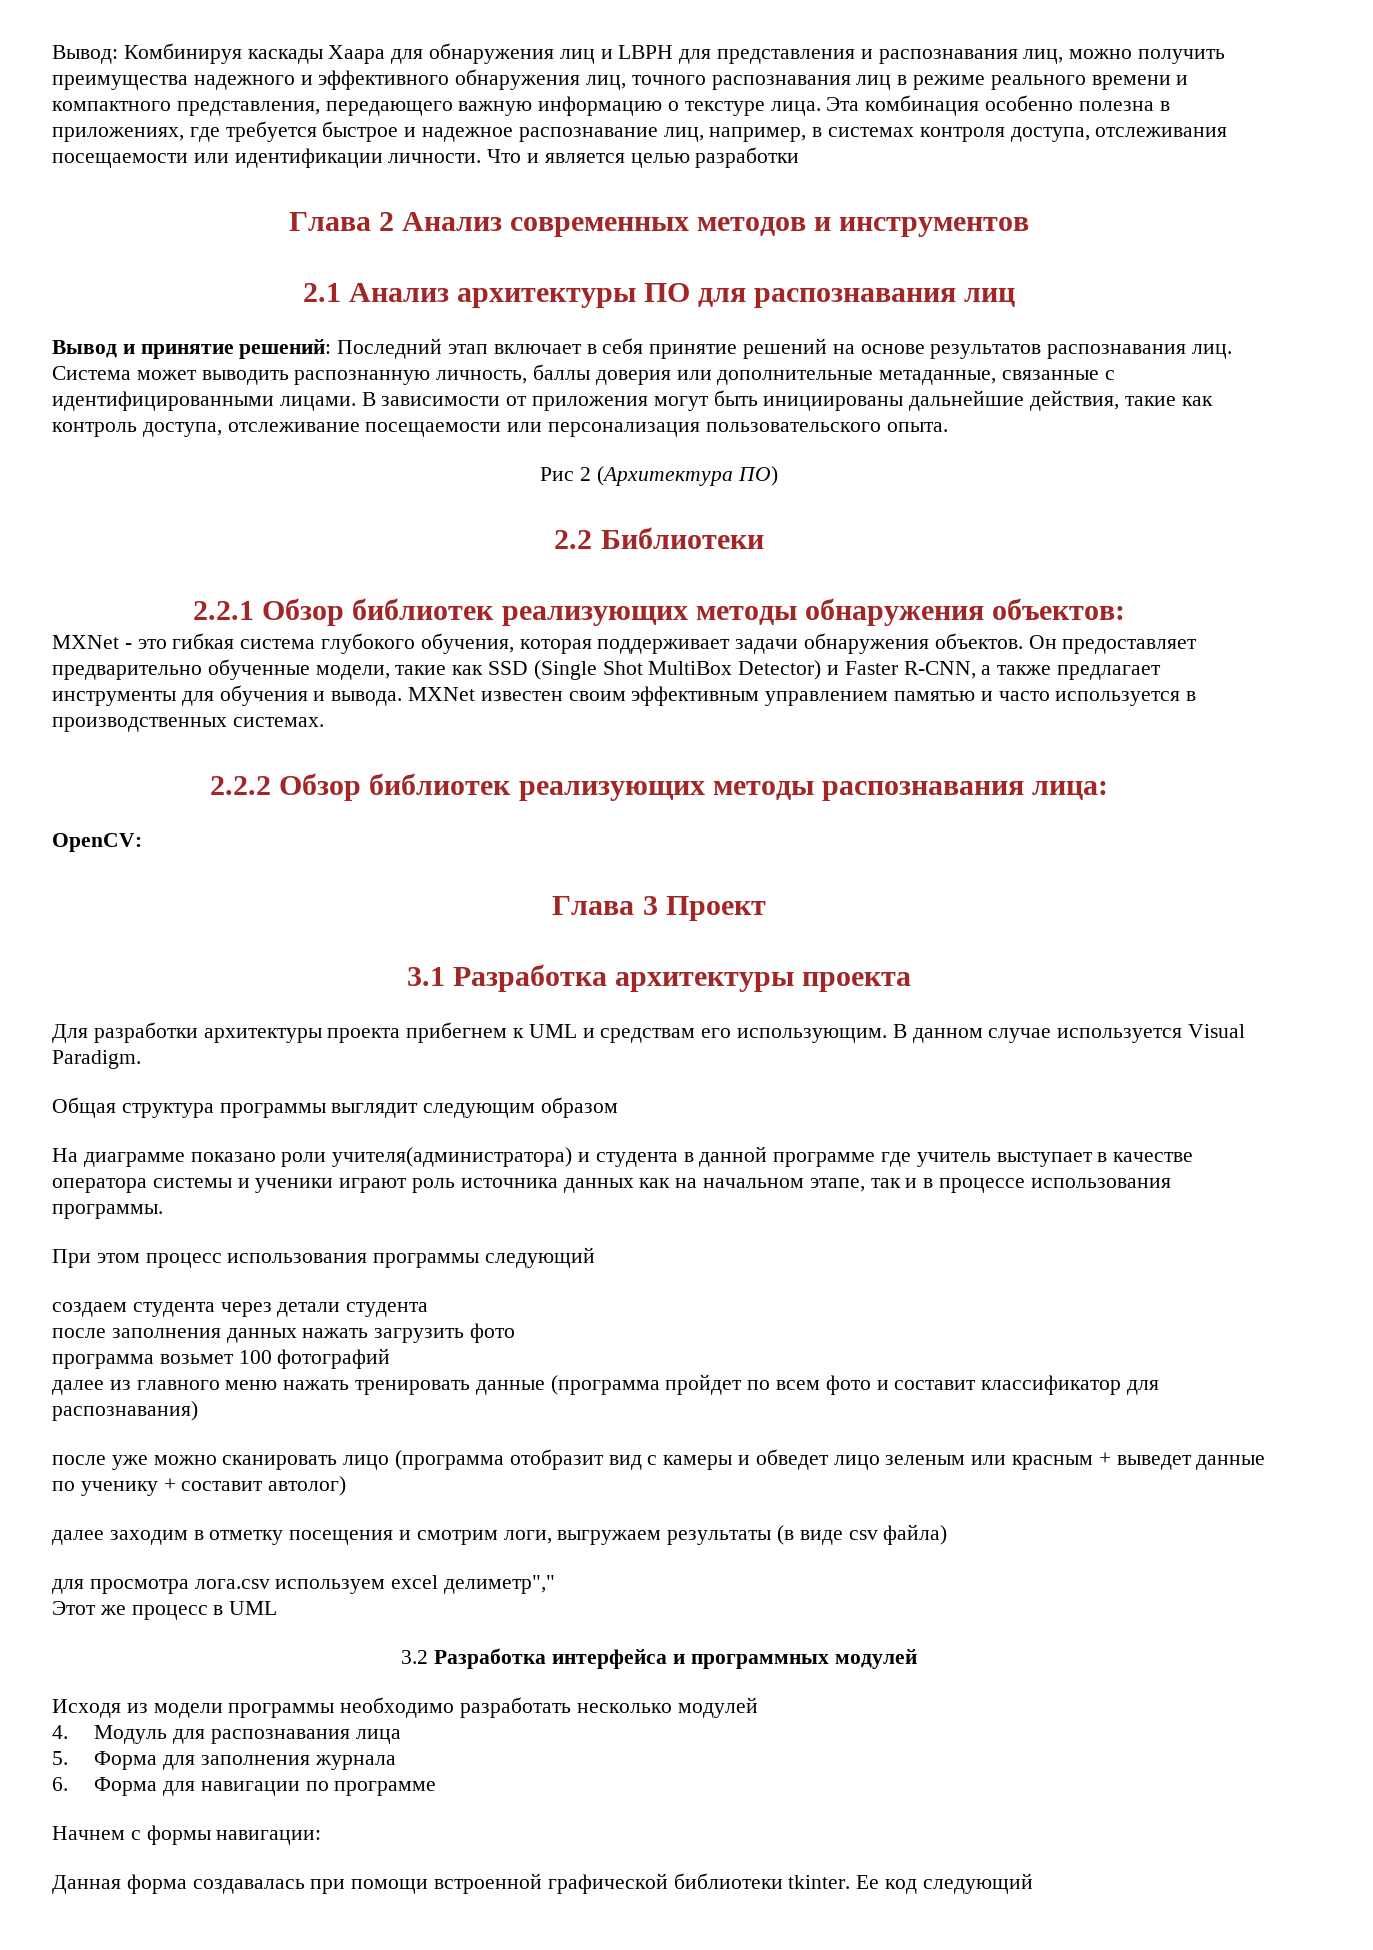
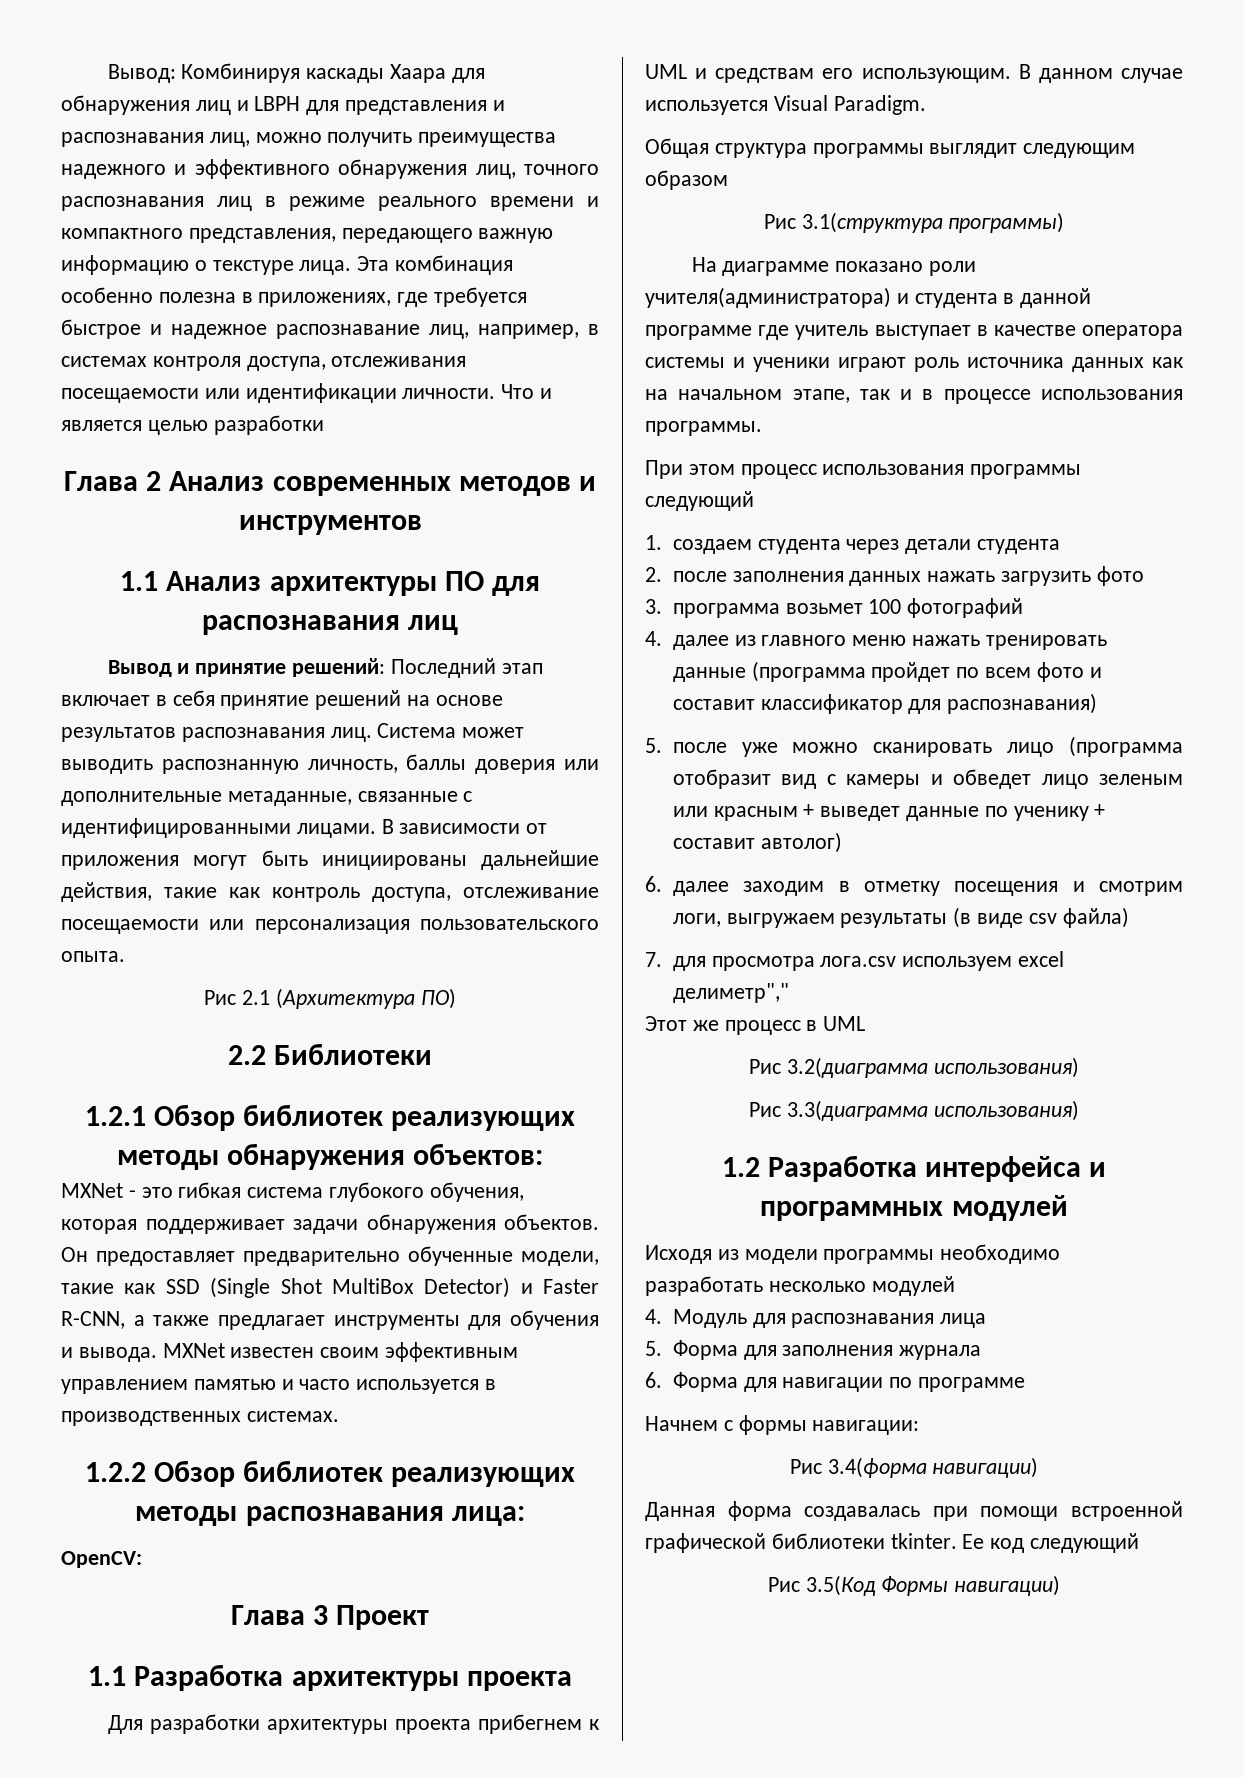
[302,283,341,302] 2.1 -> [120,571,159,591] 1.1
[580,467,592,481] 2 -> [242,990,271,1005] 2.1
[193,601,255,620] 2.2.1 -> [84,1106,146,1126] 1.2.1
[210,776,272,795] 2.2.2 -> [84,1462,146,1482] 1.2.2
[406,967,445,986] 3.1 -> [88,1666,127,1686] 1.1
(619, 1107) none -> [763,212,1065,233] // Рис 3.1(структура программы)
(596, 1257) none -> [645,535,662,550] 1.
(429, 1309) none -> [645,567,662,582] 2.
(516, 1333) none -> [645,599,662,614] 3.
(391, 1358) none -> [645,631,662,646] 4.
(198, 1411) none -> [645,738,662,753] 5.
(347, 1486) none -> [645,876,662,892] 6.
(948, 1534) none -> [645,952,662,967] 7.
[401,1650,429,1664] 3.2 -> [749,1057,1079,1078] [749,1100,1079,1121] [721,1157,760,1177] Рис 3.2(диаграмма использования) // Рис 3.3(диаграмма использования) // 1.2
(322, 1837) none -> [789,1457,1039,1478] // Рис 3.4(форма навигации)
(1033, 1883) none -> [767,1575,1061,1596] // Рис 3.5(Код Формы навигации)

